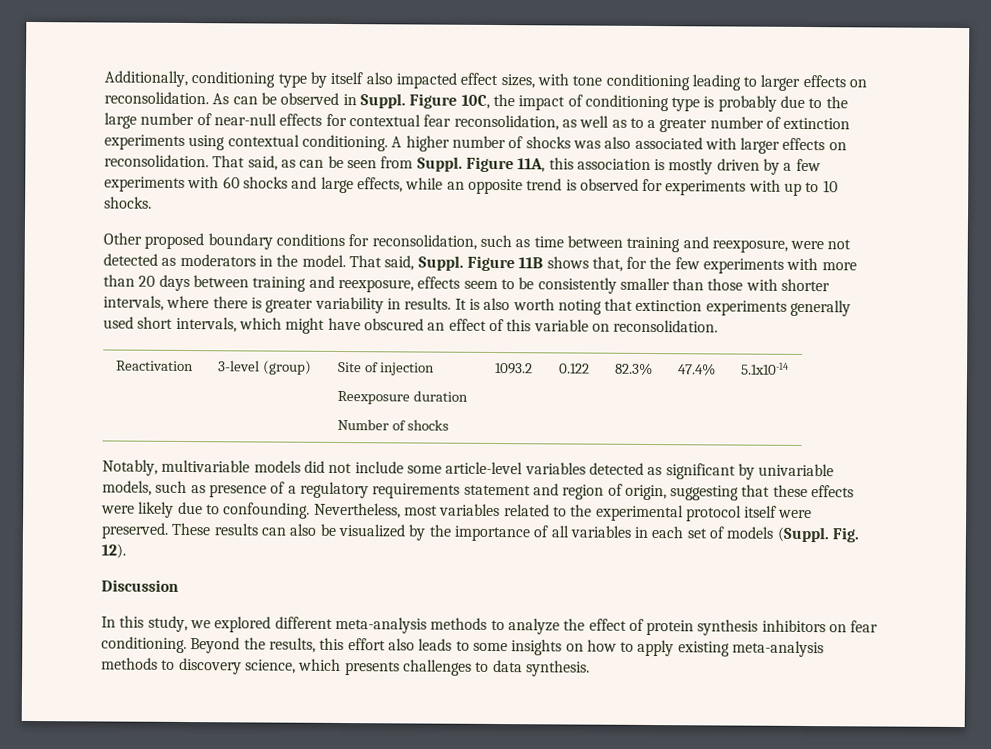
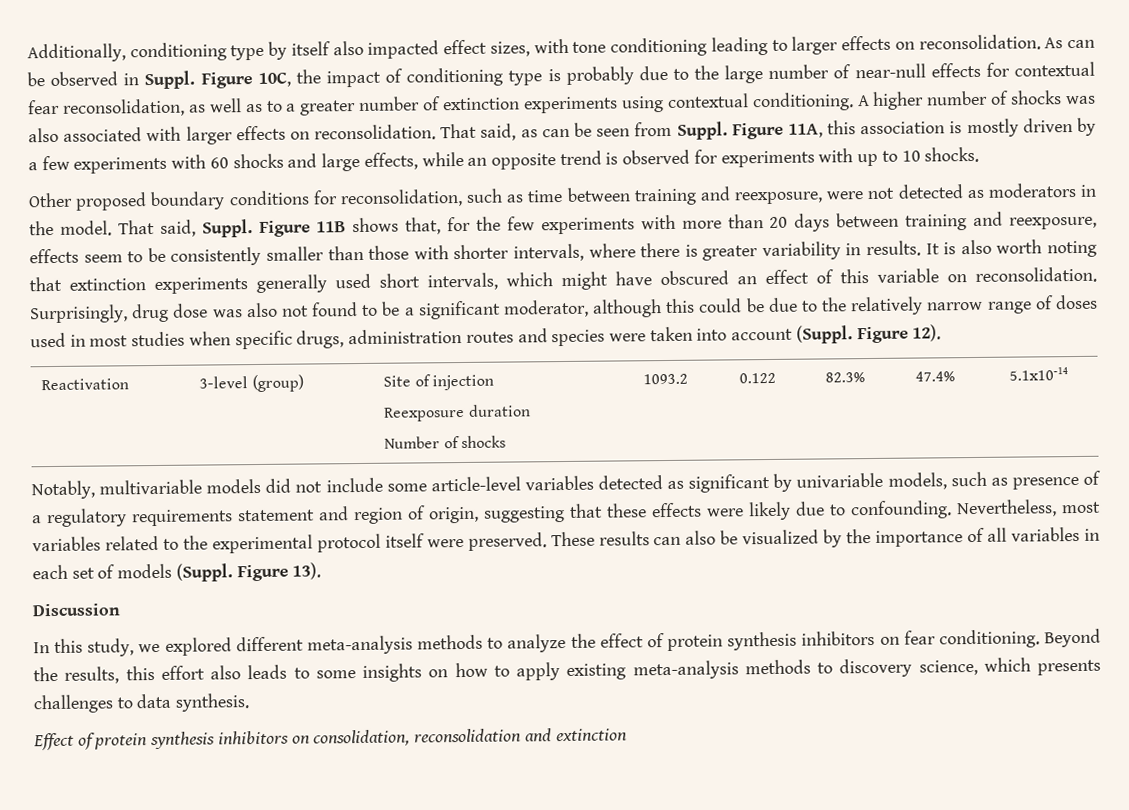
(719, 326) none -> [29,294,1098,324] [30,324,942,350] Surprisingly, drug dose was also not found to be a significant moderator, although this could be due to the relatively narrow range of doses used in most studies when specific drugs, administration routes and species were taken into account (Suppl. Figure 12).
[832,527,861,543] [101,543,126,559] Fig. 12). -> [236,562,322,582] Figure 13).
(590, 668) none -> [33,728,627,751] // Effect of protein synthesis inhibitors on consolidation, reconsolidation and extinction

